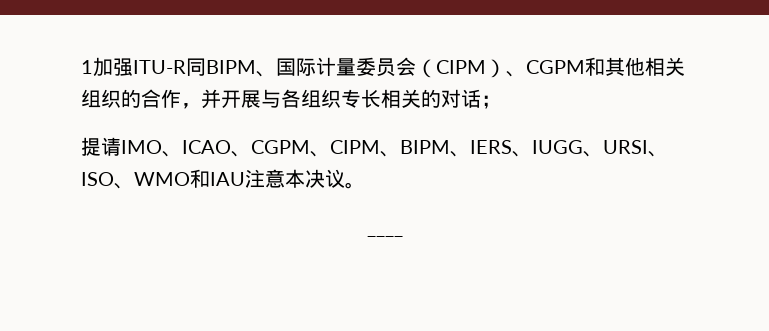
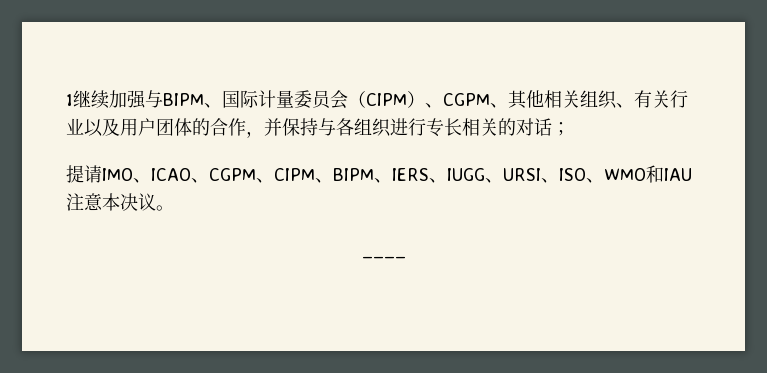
[93,57,206,77] 加强ITU-R同 -> [73,90,163,109] 继续加强与
[585,57,605,76] 和 -> [490,103,508,108] 、
(121, 98) none -> [616,90,688,108] [66,118,192,137] 、有关行业以及用户团体
[221,90,261,108] 开展 -> [282,118,318,136] 保持
(341, 98) none -> [390,118,426,136] 进行

